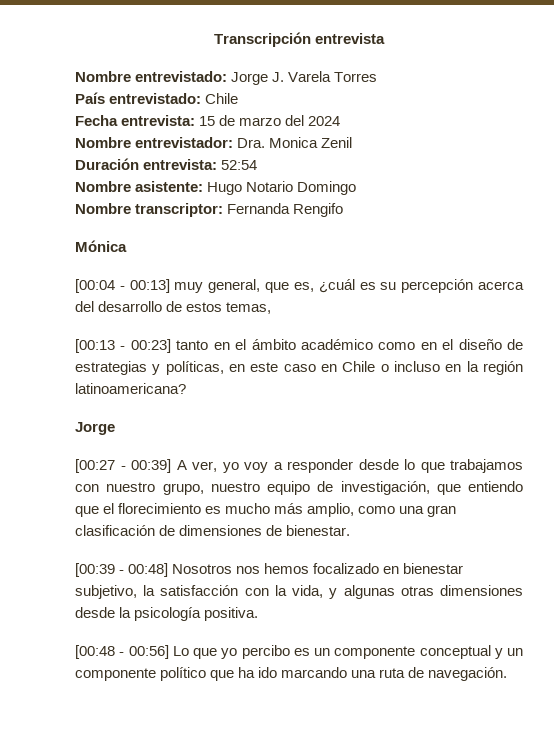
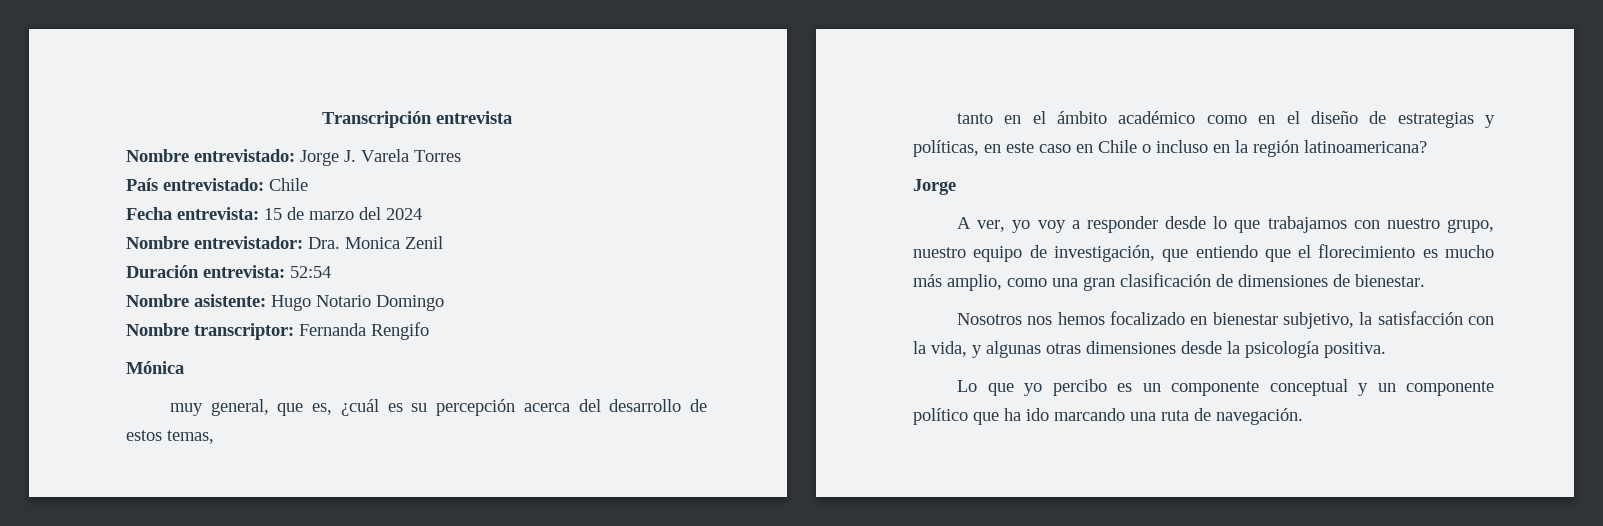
[75,279,170,293] [00:04 - 00:13] -> (184, 367) none
[75,339,171,353] [00:13 - 00:23] -> (214, 437) none
[75,459,171,473] [00:27 - 00:39] -> (956, 187) none
[75,563,169,577] [00:39 - 00:48] -> (1425, 280) none
[75,645,169,659] [00:48 - 00:56] -> (1386, 350) none

